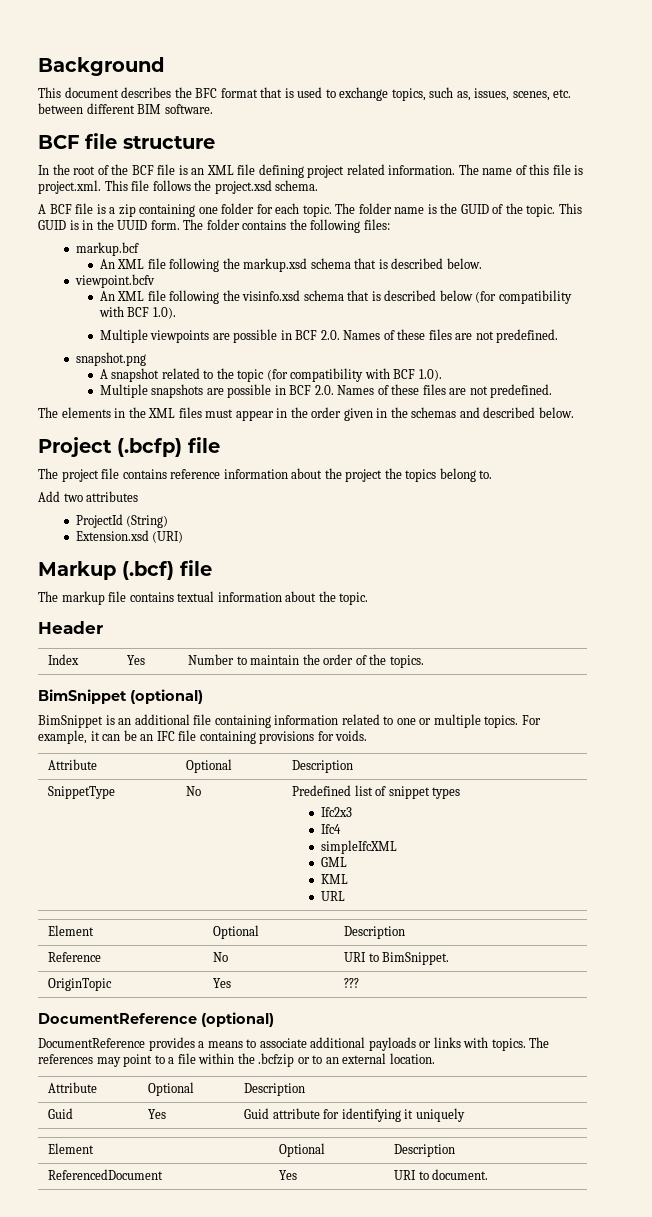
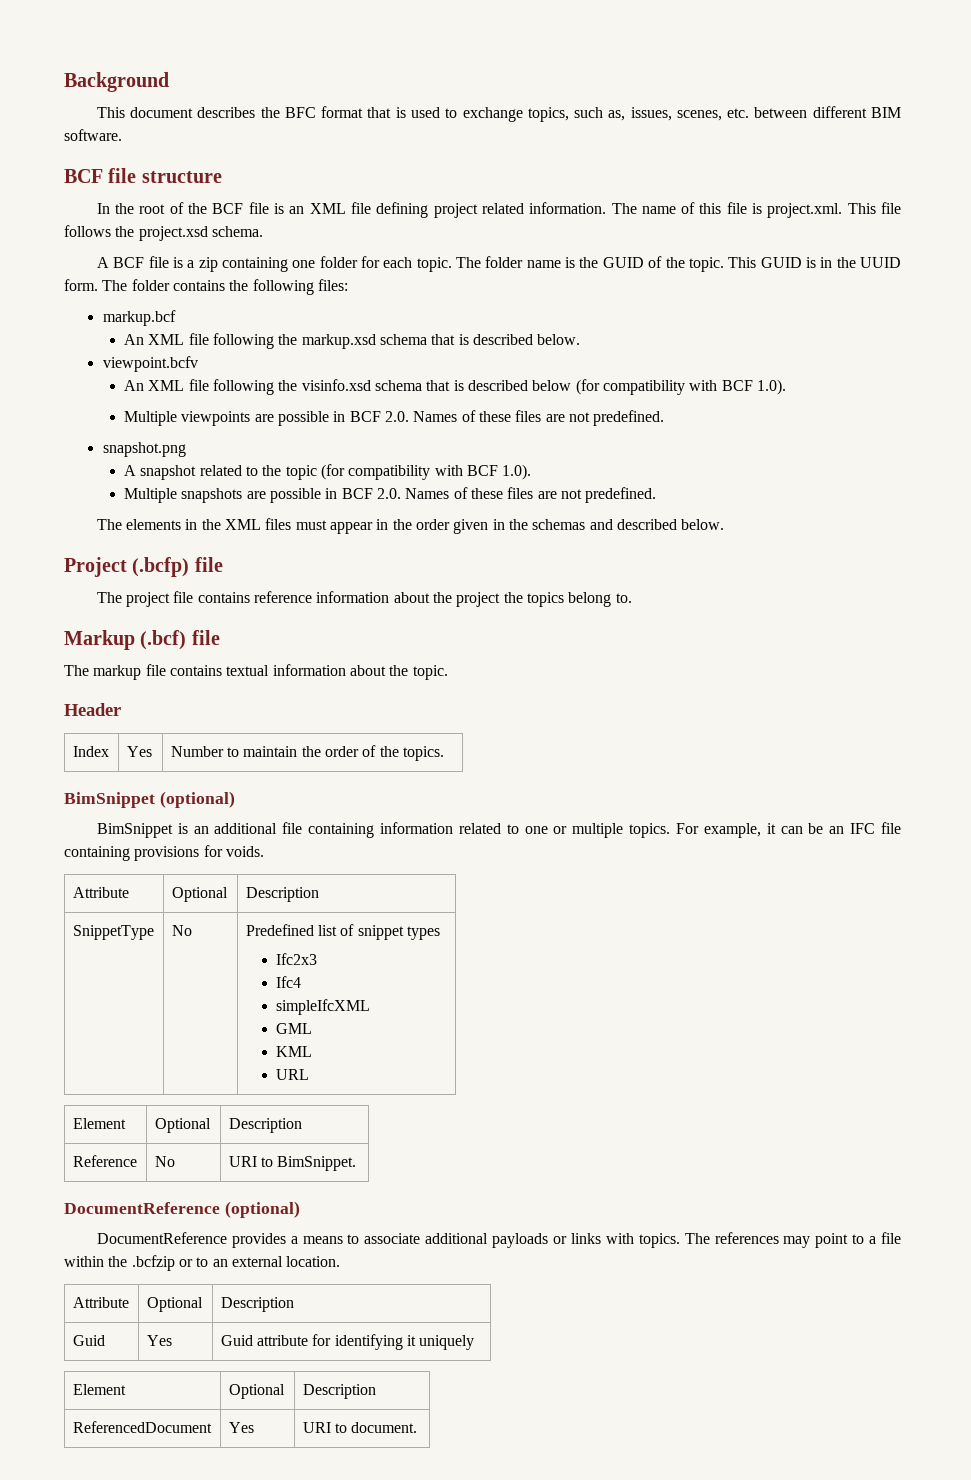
[38,491,139,502] [75,514,169,528] [75,530,184,543] // Add two attributes // ProjectId (String) // Extension.xsd (URI) -> (632, 598) none
[48,978,113,991] [213,978,232,988] [344,978,360,988] // OriginTopic | Yes | ??? -> (357, 1163) none

